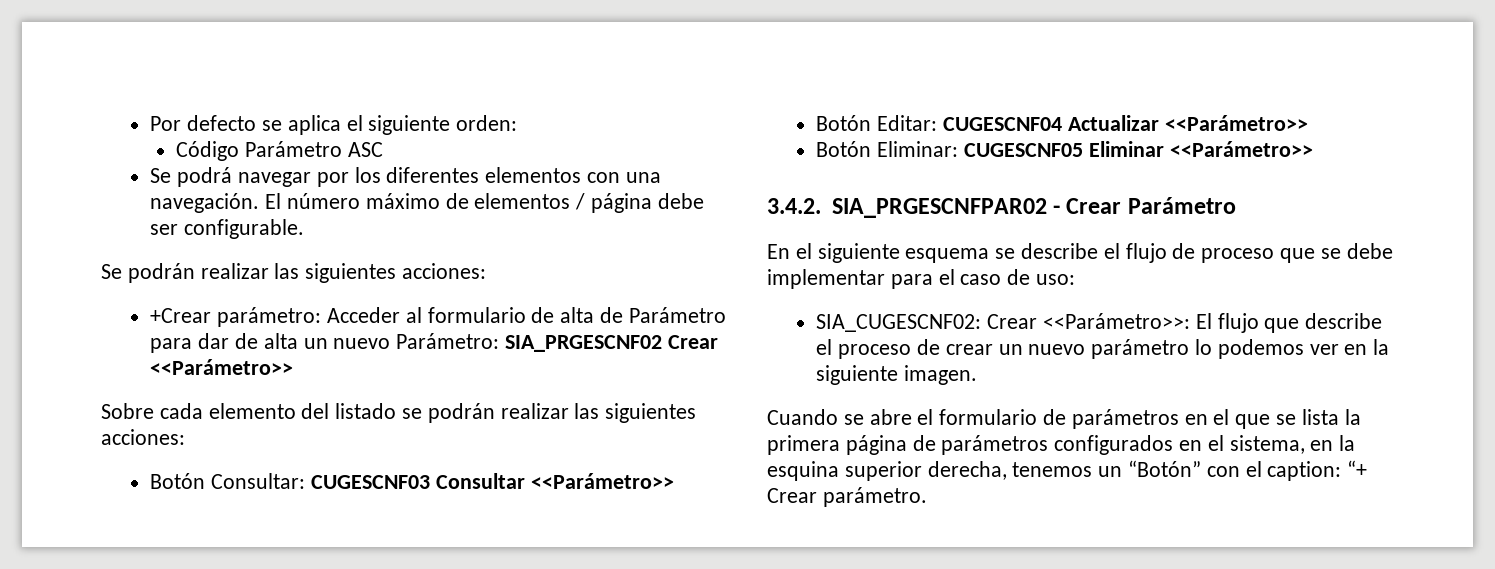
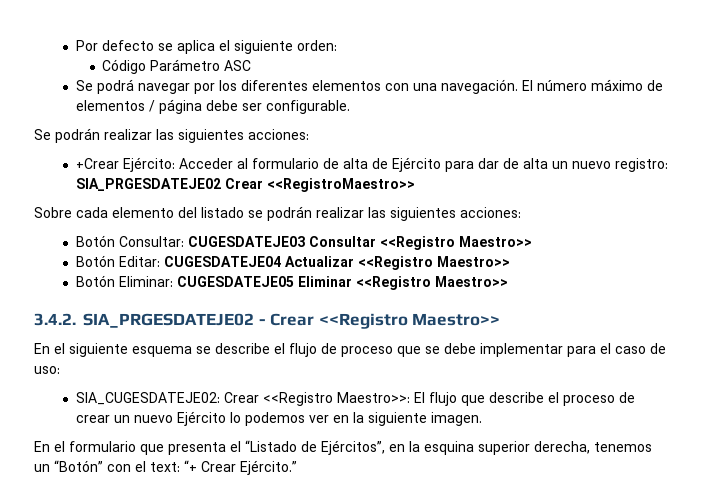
[217,307,322,327] parámetro: -> [122,157,175,172] Ejército:
[628,307,726,323] Parámetro -> [391,157,441,172] Ejército
[396,333,718,352] [150,359,294,375] Parámetro: SIA_PRGESCNF02 Crear <<Parámetro>> -> [614,158,668,172] [75,178,415,192] registro: SIA_PRGESDATEJE02 Crear <<RegistroMaestro>>
[311,473,674,489] [816,115,1308,131] [816,141,1313,157] CUGESCNF03 Consultar <<Parámetro>> // Botón Editar: CUGESCNF04 Actualizar <<Parámetro>> // Botón Eliminar: CUGESCNF05 Eliminar <<Parámetro>> -> [187,236,532,250] [75,255,510,270] [75,275,508,290] CUGESDATEJE03 Consultar <<Registro Maestro>> // Botón Editar: CUGESDATEJE04 Actualizar <<Registro Maestro>> // Botón Eliminar: CUGESDATEJE05 Eliminar <<Registro Maestro>>
[831,198,1047,218] SIA_PRGESCNFPAR02 -> [83,313,254,328] SIA_PRGESDATEJE02
[1127,197,1236,214] Parámetro -> [318,313,501,329] <<Registro Maestro>>
[816,313,1191,332] SIA_CUGESCNF02: Crear <<Parámetro>>: -> [75,392,410,406] SIA_CUGESDATEJE02: Crear <<Registro Maestro>>:
[1091,339,1190,359] parámetro -> [176,411,226,426] Ejército
[767,409,1361,429] [767,435,1305,455] Cuando se abre el formulario de parámetros en el que se lista la primera página de parámetros configurados en el sistema, -> [34,440,385,455] En el formulario que presenta el “Listado de Ejércitos”,
[1267,461,1342,481] caption: -> [150,462,180,472] text:
[822,487,927,507] parámetro. -> [240,460,297,475] Ejército.”

